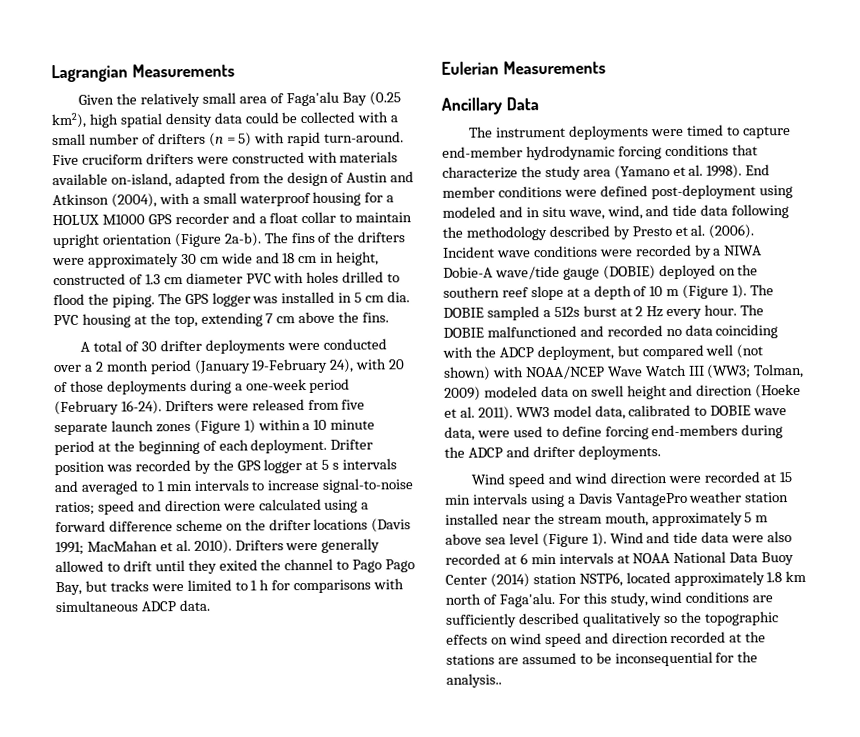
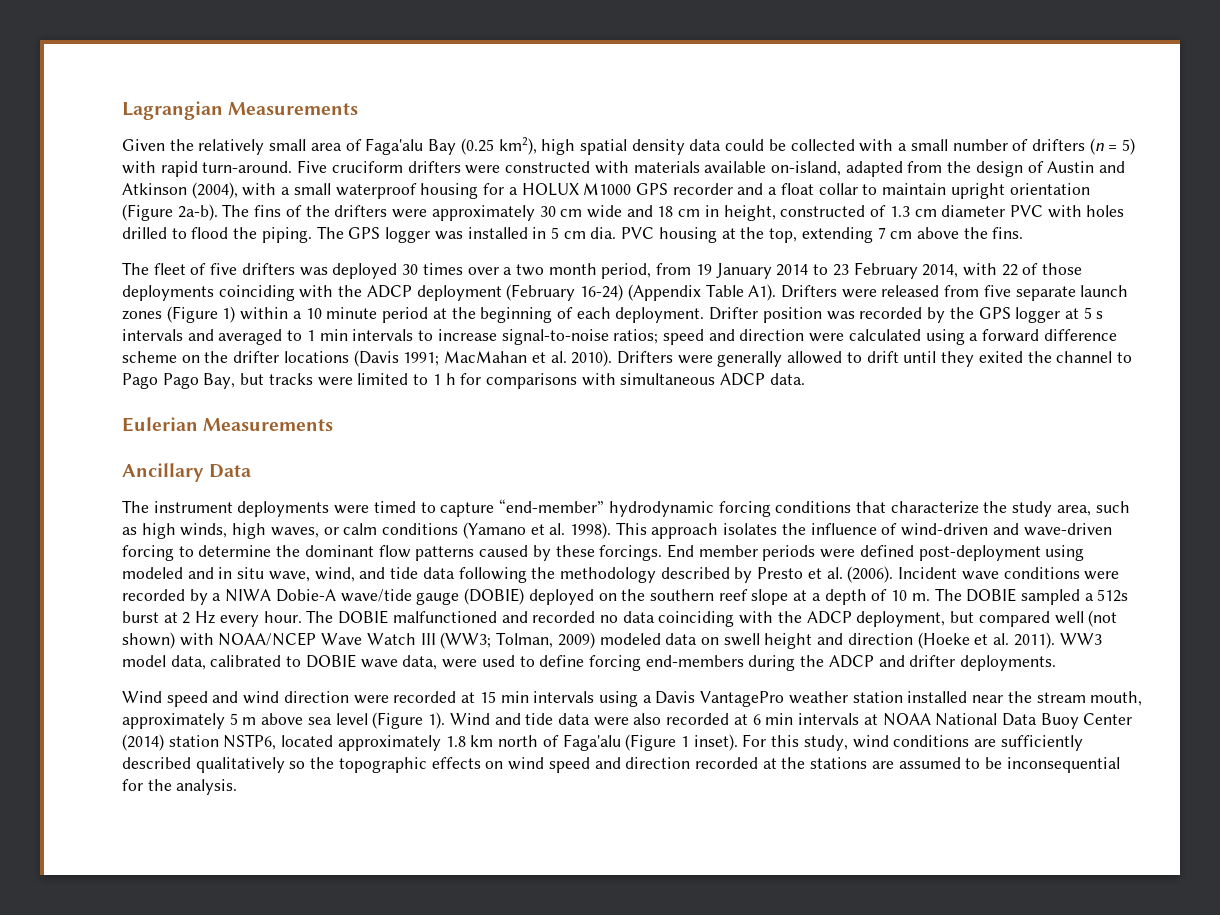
[80,338,387,354] [53,358,406,375] [54,378,351,395] [54,400,162,416] A total of 30 drifter deployments were conducted over a 2 month period (January 19-February 24), with 20 of those deployments during a one-week period (February 16-24). -> [122,262,1083,279] [122,284,777,301] The fleet of five drifters was deployed 30 times over a two month period, from 19 January 2014 to 23 February 2014, with 22 of those deployments coinciding with the ADCP deployment (February 16-24) (Appendix Table A1).
[442,146,523,158] end-member -> [499,499,605,513] “end-member”
[582,164,743,180] area (Yamano et al. 1998). -> [1056,501,1130,516] [122,522,1112,539] [122,545,663,561] area, such as high winds, high waves, or calm conditions (Yamano et al. 1998). This approach isolates the influence of wind-driven and wave-driven forcing to determine the dominant flow patterns caused by these forcings.
[497,185,562,198] conditions -> [762,545,816,561] periods
[666,284,748,299] m (Figure 1). -> [911,593,930,601] m.
[498,592,555,608] Faga'alu. -> [562,734,738,751] Faga'alu (Figure 1 inset).
[446,673,502,688] analysis.. -> [176,779,238,795] analysis.

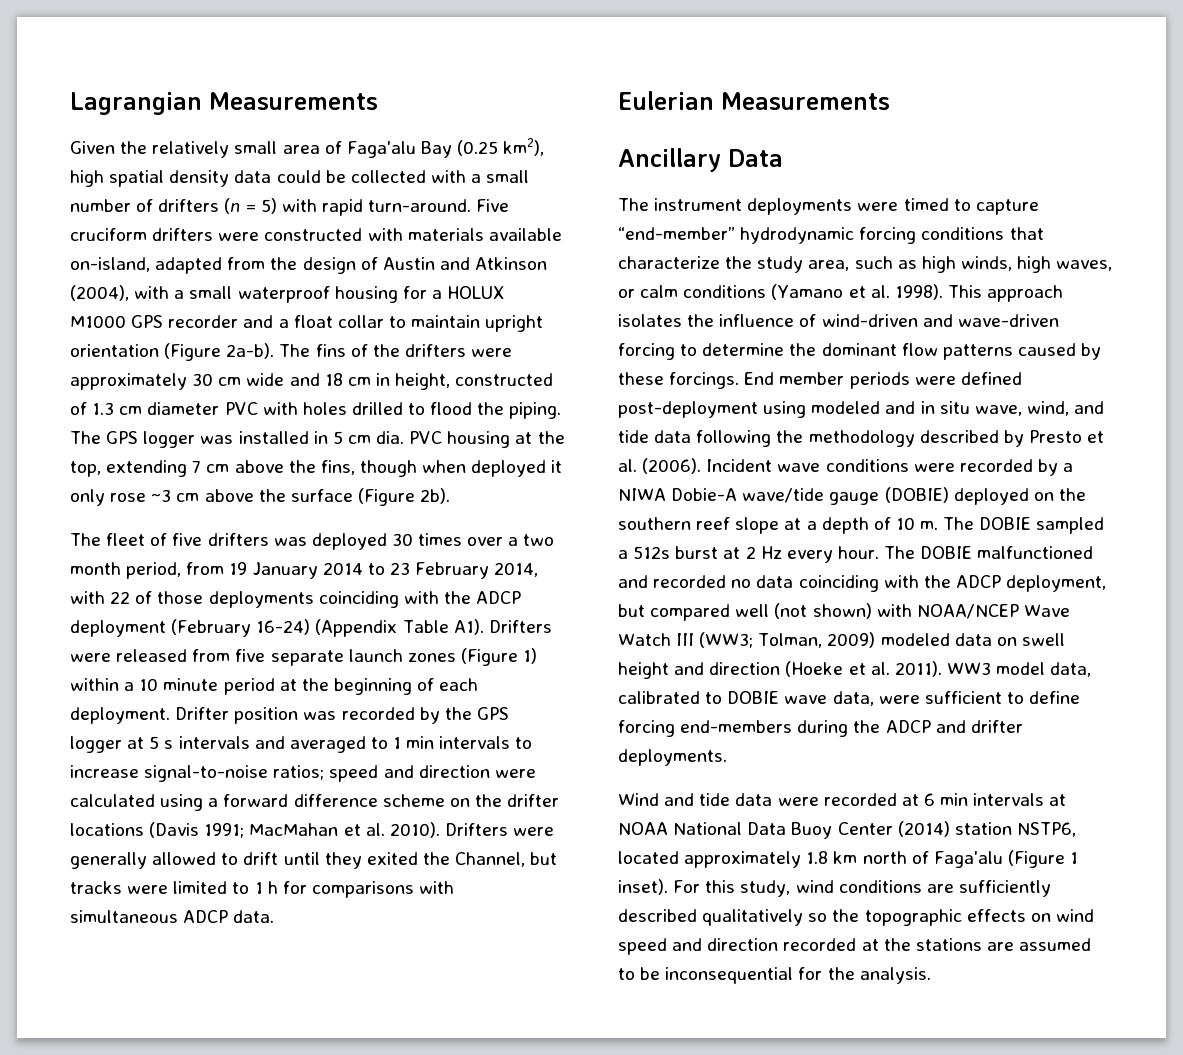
[992,227,1024,239] fins. -> [320,460,563,477] [70,488,451,506] fins, though when deployed it only rose ~3 cm above the surface (Figure 2b).
[1056,351,1132,363] [122,373,236,389] channel to Pago Pago Bay, -> [455,852,526,867] Channel,
[481,655,515,667] used -> [924,691,1002,704] sufficient
[166,691,1143,707] [122,712,490,729] speed and wind direction were recorded at 15 min intervals using a Davis VantagePro weather station installed near the stream mouth, approximately 5 m above sea level (Figure 1). Wind -> (659, 799) none
[633,713,662,725] also -> (819, 801) none

